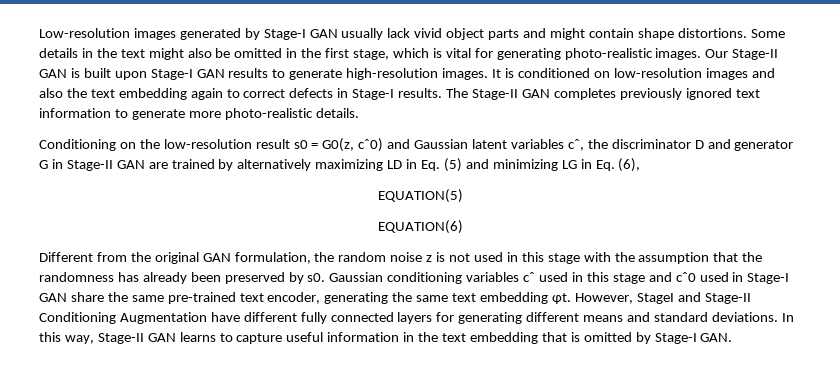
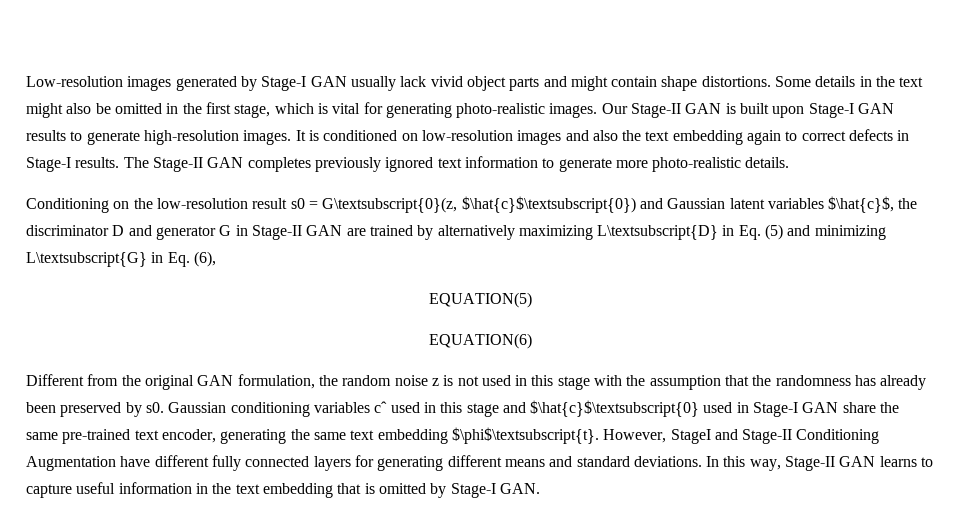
[322,138,384,152] G0(z, cˆ0) -> [322,196,636,213] G\textsubscript{0}(z, $\hat{c}$\textsubscript{0})
[567,139,584,151] cˆ, -> [828,196,895,213] $\hat{c}$,
[387,160,403,169] LD -> [597,225,719,240] L\textsubscript{D}
[561,160,577,169] LG -> [26,252,147,267] L\textsubscript{G}
[675,272,696,282] cˆ0 -> [530,400,700,417] $\hat{c}$\textsubscript{0}
[551,293,571,304] φt. -> [451,427,599,444] $\phi$\textsubscript{t}.

